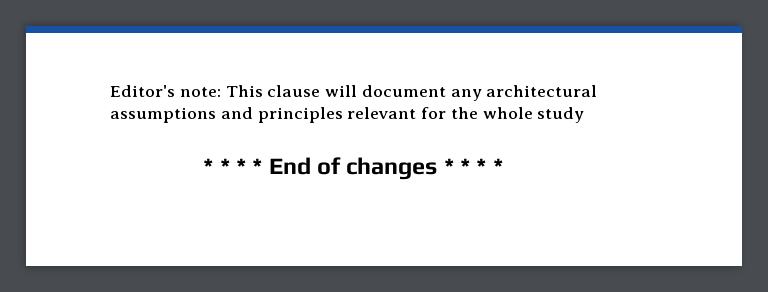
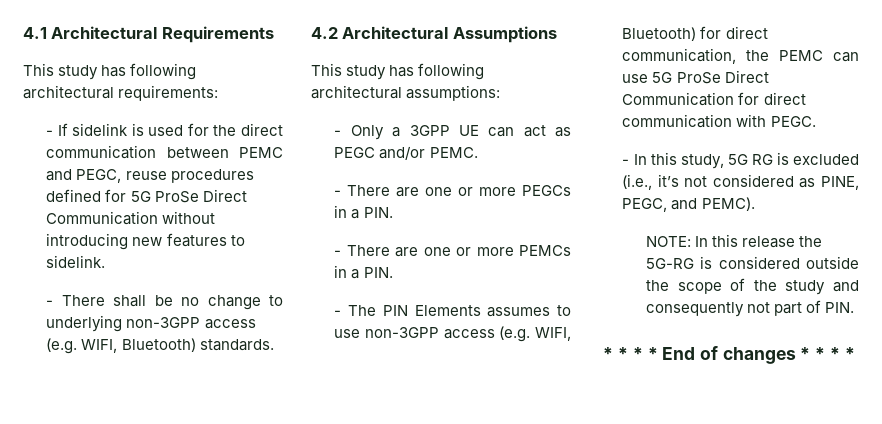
[110,85,598,101] [110,107,585,123] Editor's note: This clause will document any architectural assumptions and principles relevant for the whole study -> [23,26,274,43] [23,63,197,80] [23,85,219,101] [46,123,283,136] [46,145,283,159] [46,169,254,183] [46,189,247,203] [46,211,216,225] [46,233,245,250] [46,255,106,268] [46,295,284,310] [46,315,256,332] [46,338,274,354] [311,26,557,43] [311,63,485,80] [311,85,501,101] [334,125,571,140] [334,146,478,160] [334,185,571,197] [334,205,393,219] [334,245,571,257] [334,265,393,279] [334,305,571,317] [334,326,571,342] [622,26,768,41] [622,48,859,64] [622,70,769,84] [622,92,806,106] [622,114,816,128] [622,152,859,169] [622,174,859,190] [622,197,755,212] [645,234,823,248] [645,256,859,269] [645,278,859,295] [645,300,855,317] 4.1 Architectural Requirements // This study has following architectural requirements: // - If sidelink is used for the direct communication between PEMC and PEGC, reuse procedures defined for 5G ProSe Direct Communication without introducing new features to sidelink. // - There shall be no change to underlying non-3GPP access (e.g. WIFI, Bluetooth) standards. // 4.2 Architectural Assumptions // This study has following architectural assumptions: // - Only a 3GPP UE can act as PEGC and/or PEMC. // - There are one or more PEGCs in a PIN. // - There are one or more PEMCs in a PIN. // - The PIN Elements assumes to use non-3GPP access (e.g. WIFI, Bluetooth) for direct communication, the PEMC can use 5G ProSe Direct Communication for direct communication with PEGC. // - In this study, 5G RG is excluded (i.e., it’s not considered as PINE, PEGC, and PEMC). // NOTE: In this release the 5G-RG is considered outside the scope of the study and consequently not part of PIN.

